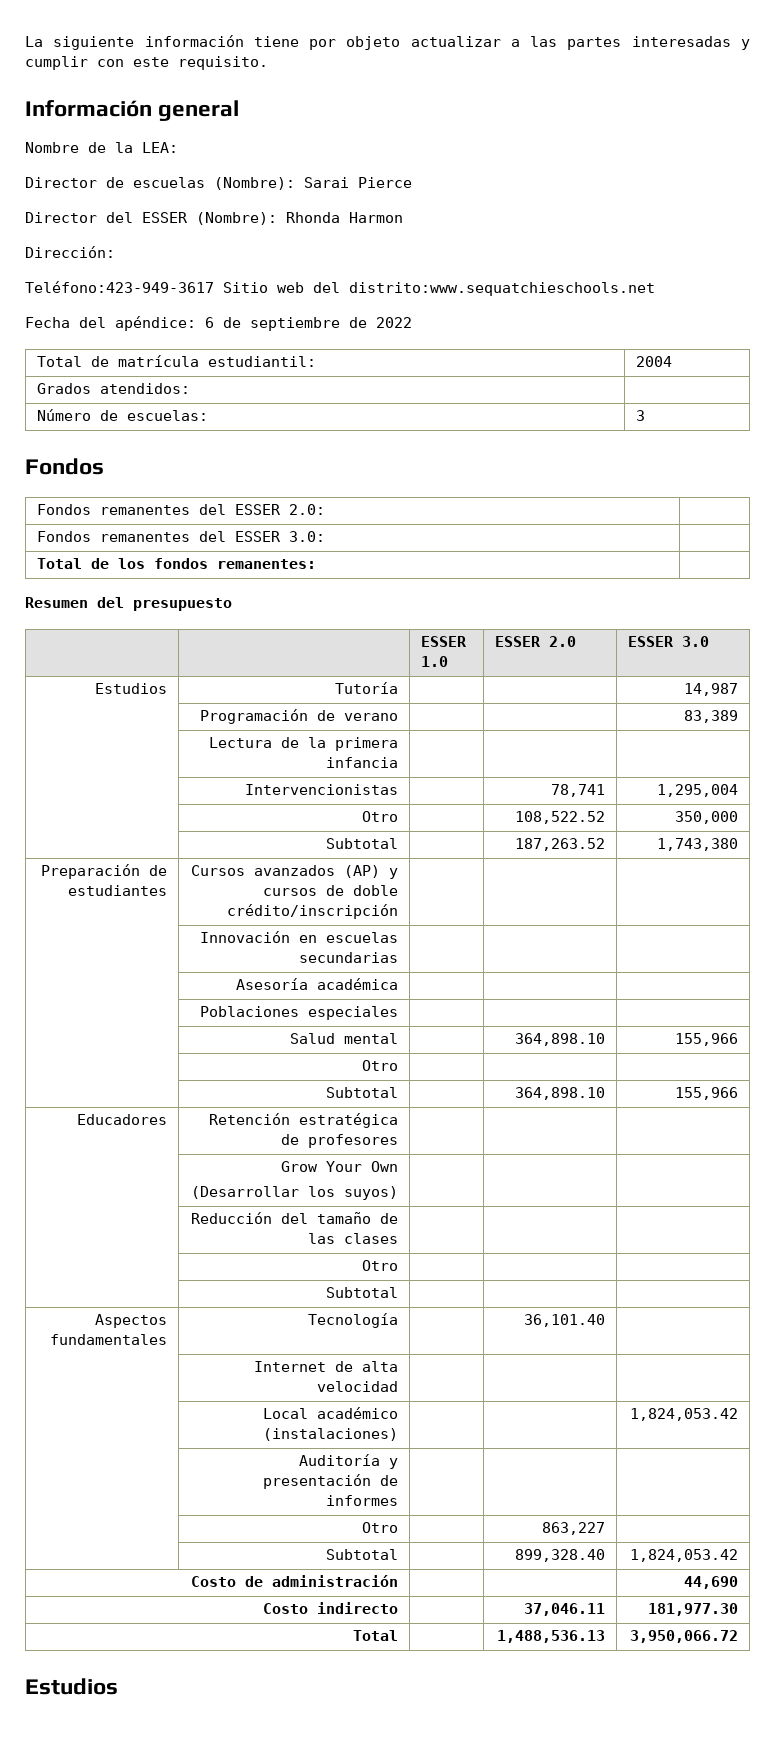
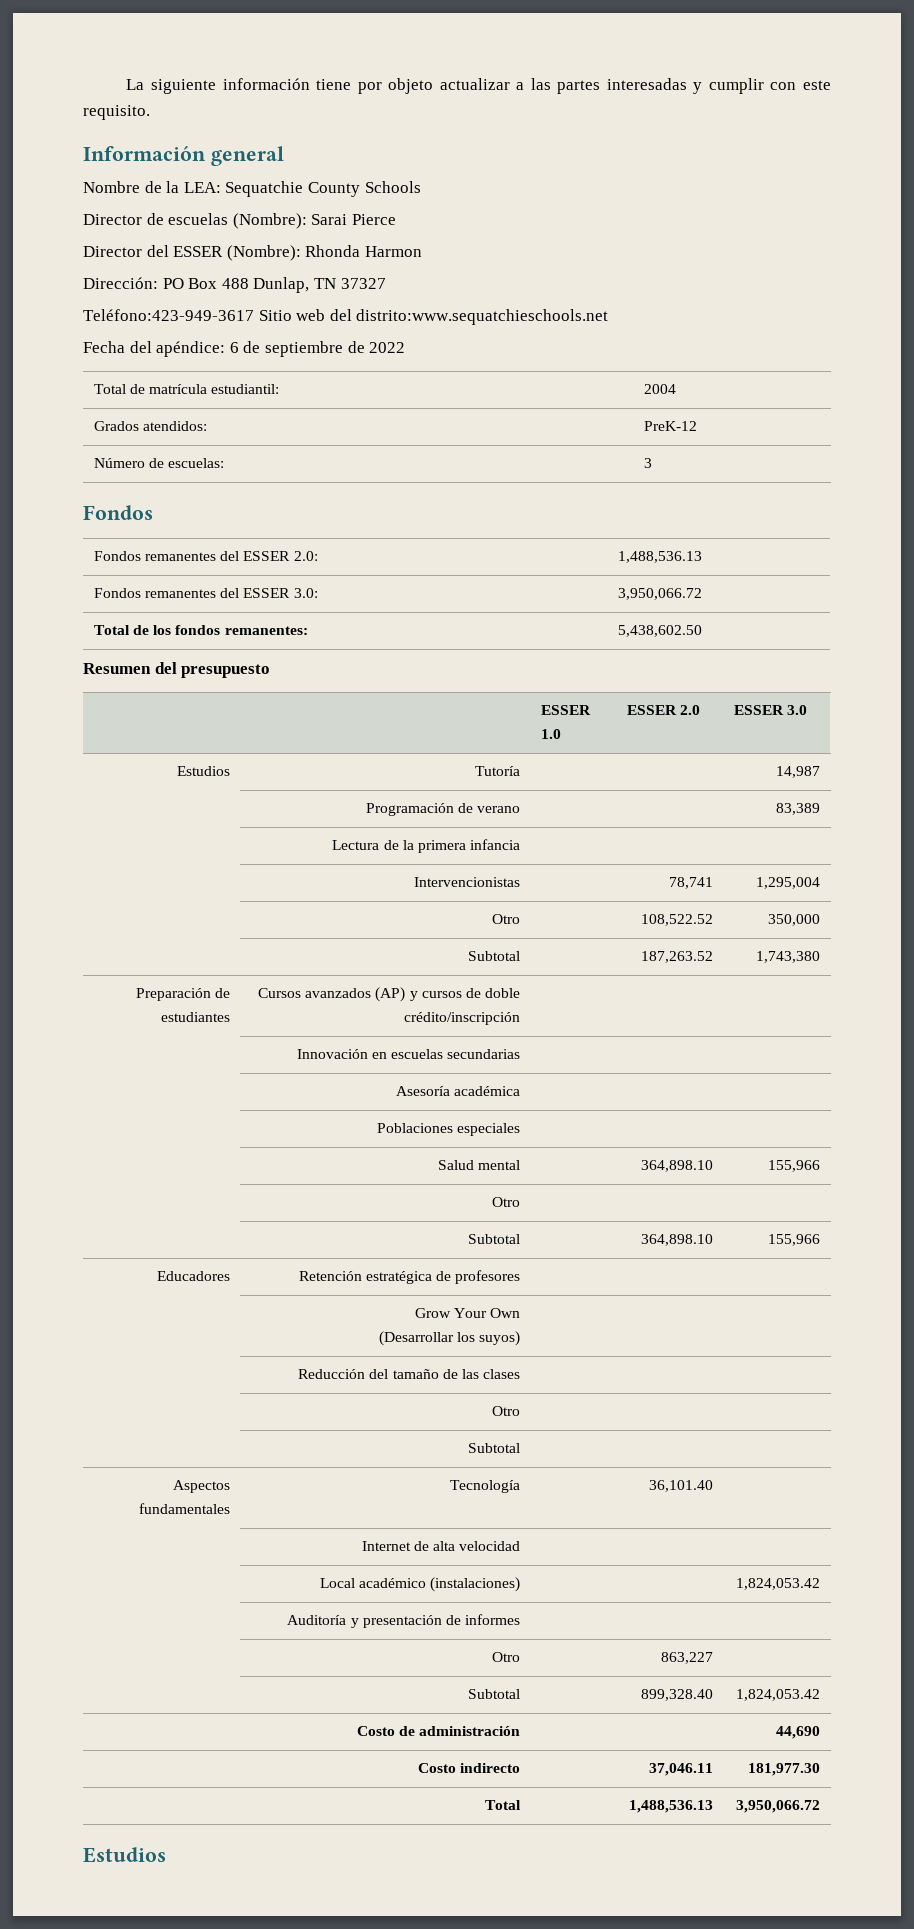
(178, 147) none -> [225,181,421,197] Sequatchie County Schools
(115, 252) none -> [162,277,386,293] PO Box 488 Dunlap, TN 37327
(190, 388) none -> [643,421,697,431] PreK-12
(325, 509) none -> [617,551,702,563] 1,488,536.13
(325, 536) none -> [617,588,702,600] 3,950,066.72
(316, 564) none -> [617,625,702,637] 5,438,602.50

